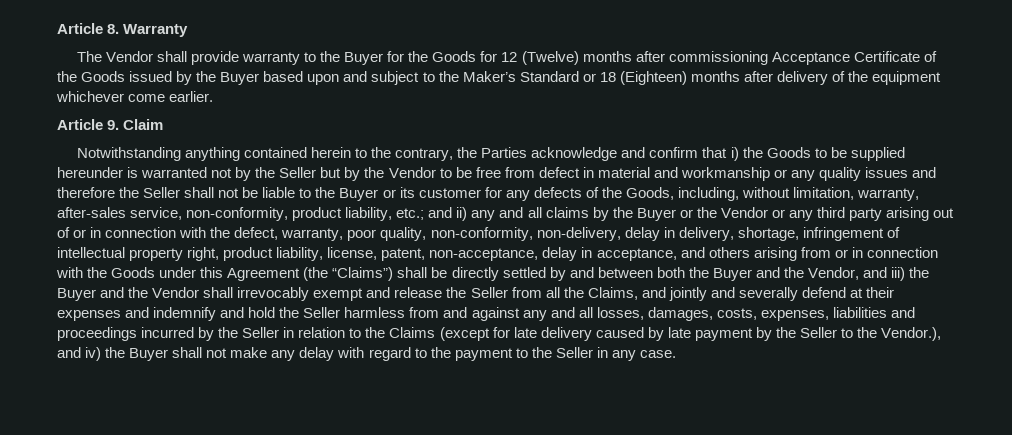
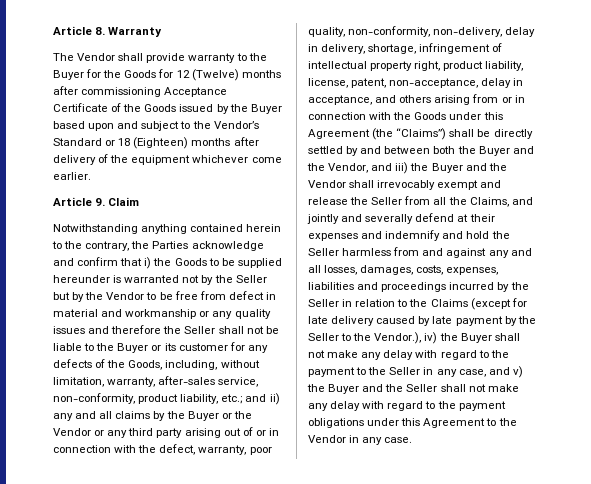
[462,71,516,82] Maker’s -> [213,121,259,129] Vendor’s
[57,347,81,358] and -> (422, 338) none
(636, 355) none -> [458,366,523,378] [307,384,519,394] [308,401,506,411] [308,418,517,428] [308,435,383,445] case, and v) the Buyer and the Seller shall not make any delay with regard to the payment obligations under this Agreement to the Vendor in any

